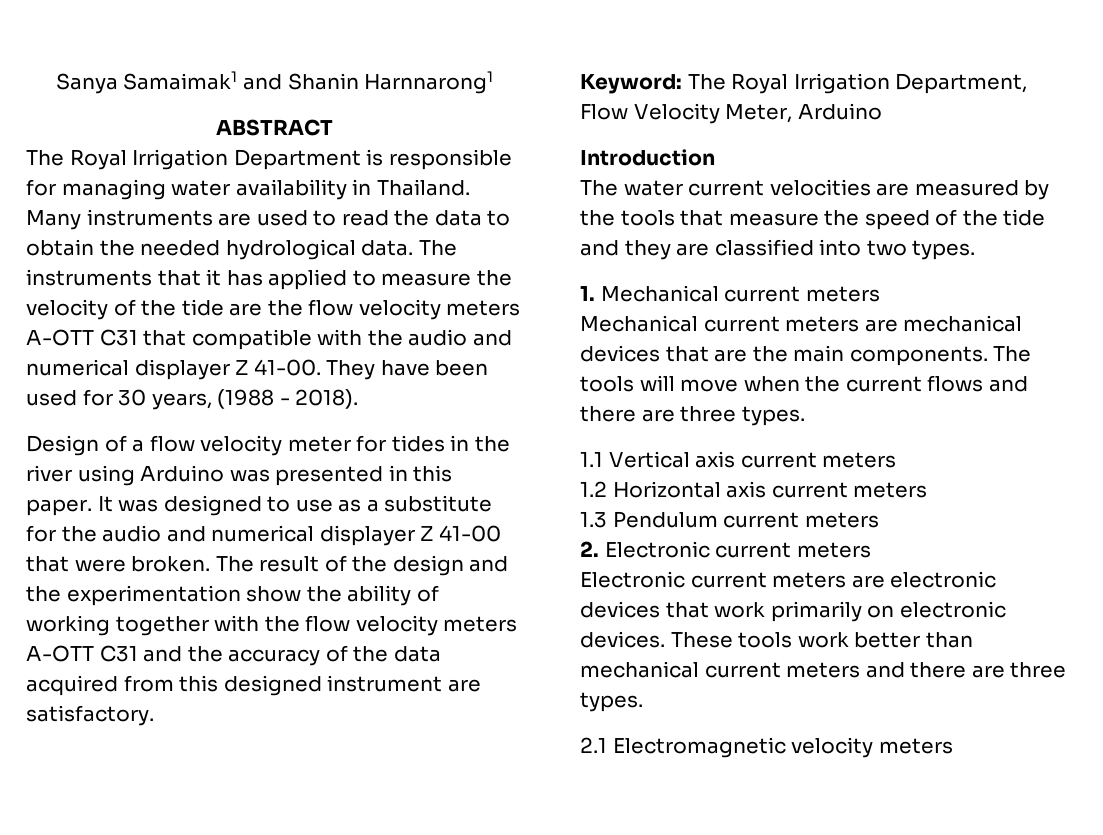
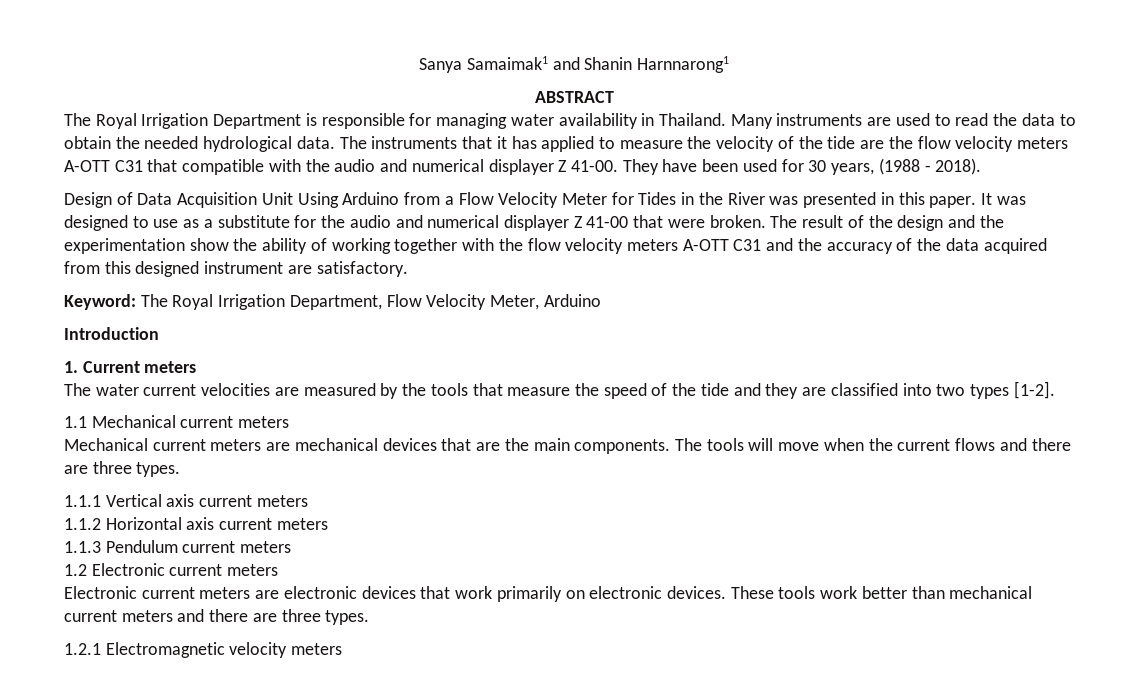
[132,435,510,456] [26,465,225,486] a flow velocity meter for tides in the river using Arduino -> [137,192,765,208] Data Acquisition Unit Using Arduino from a Flow Velocity Meter for Tides in the River
(715, 157) none -> [64,361,197,373] // 1. Current meters
[912,240,976,260] [580,286,595,301] types. // 1. -> [969,381,1055,399] [64,416,87,428] types [1-2]. // 1.1
[580,452,603,467] 1.1 -> [64,495,101,507] 1.1.1
[580,481,607,497] 1.2 -> [64,518,101,530] 1.1.2
[580,512,607,528] 1.3 -> [64,541,101,553] 1.1.3
[580,541,599,557] 2. -> [64,564,87,576] 1.2
[580,737,607,753] 2.1 -> [64,643,101,655] 1.2.1

